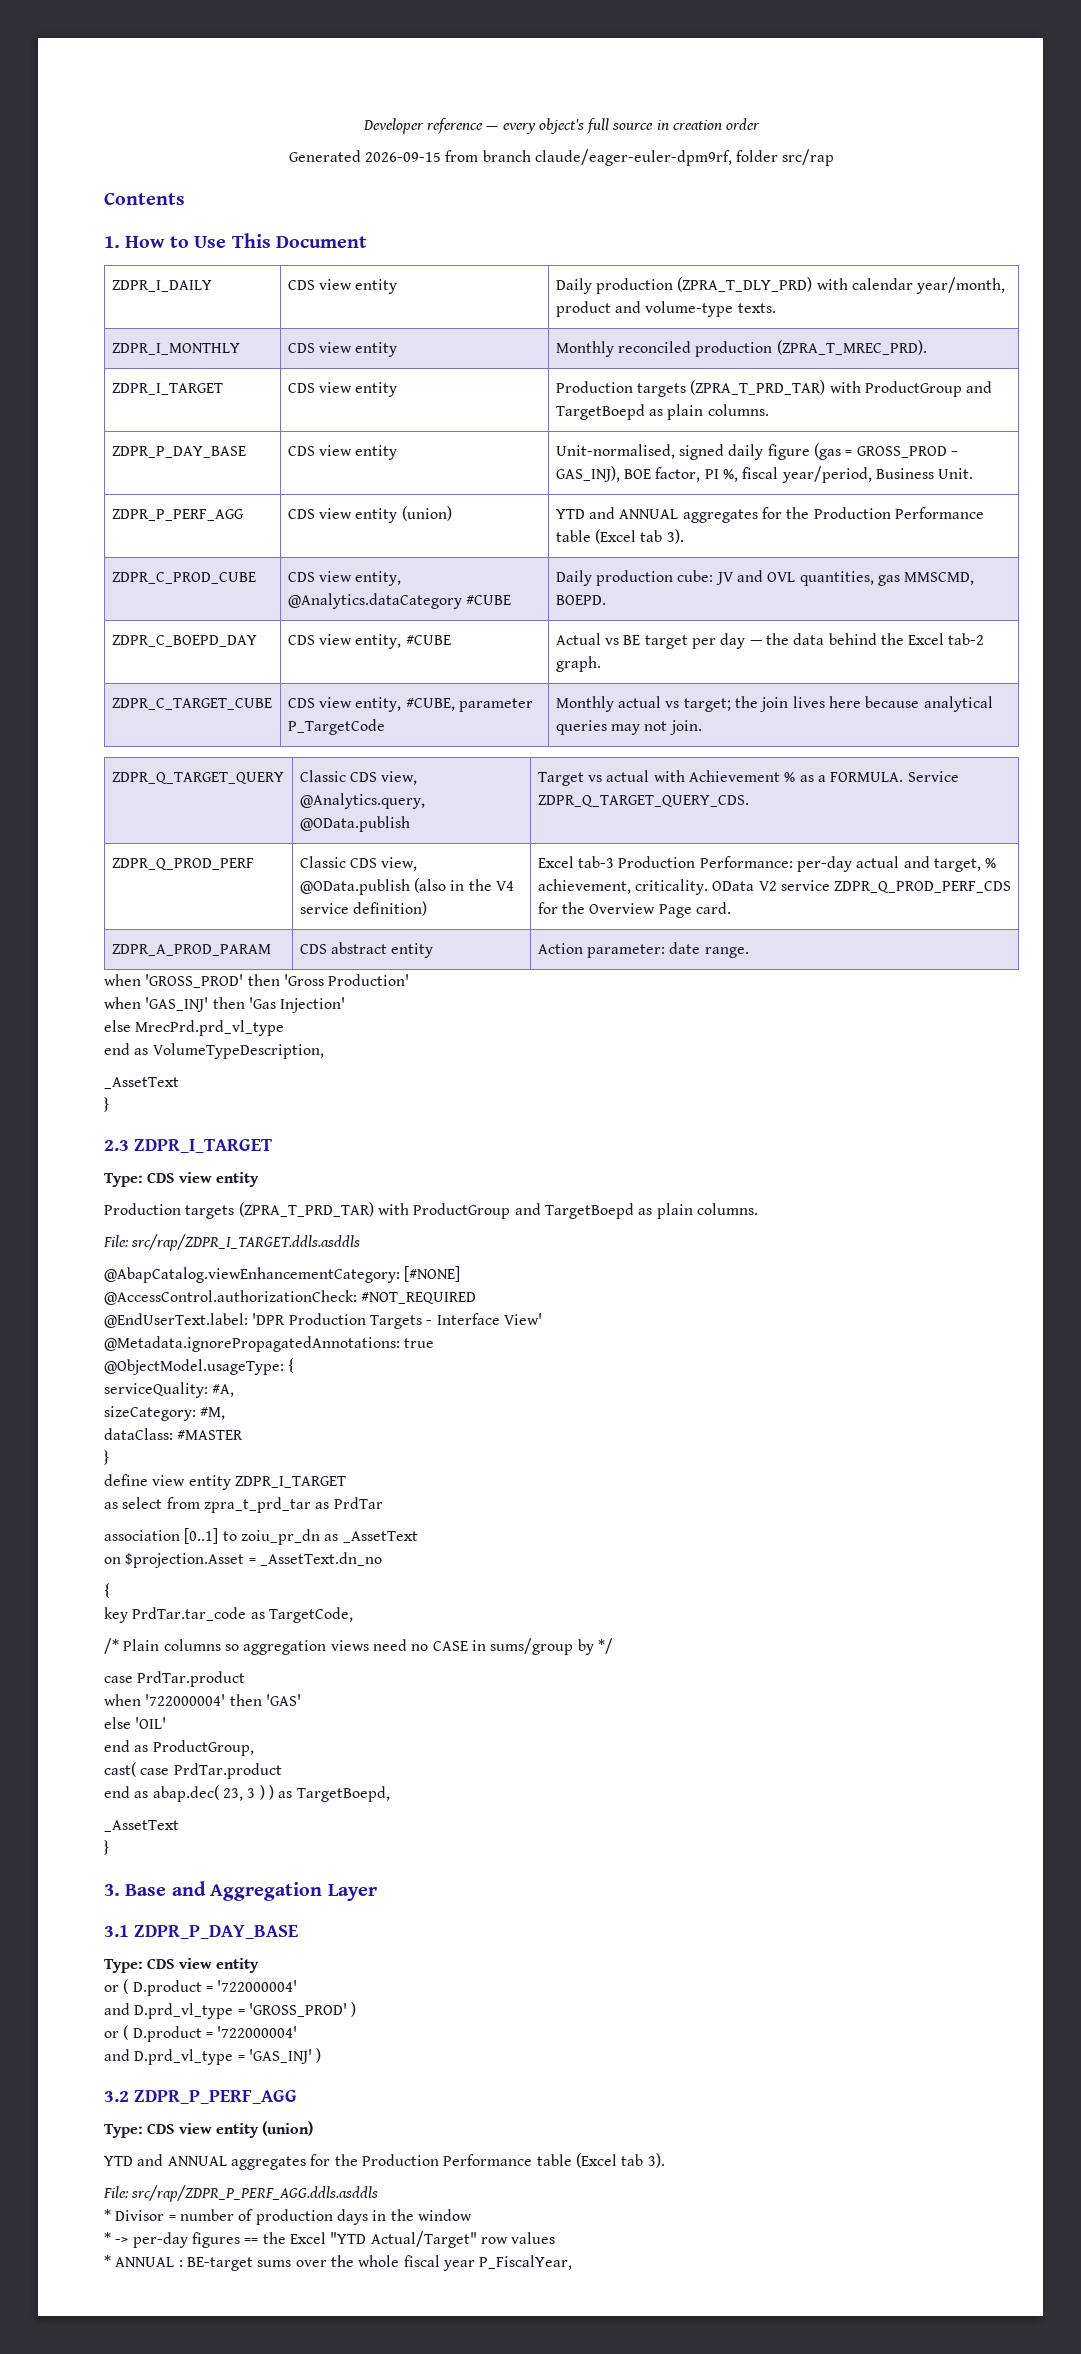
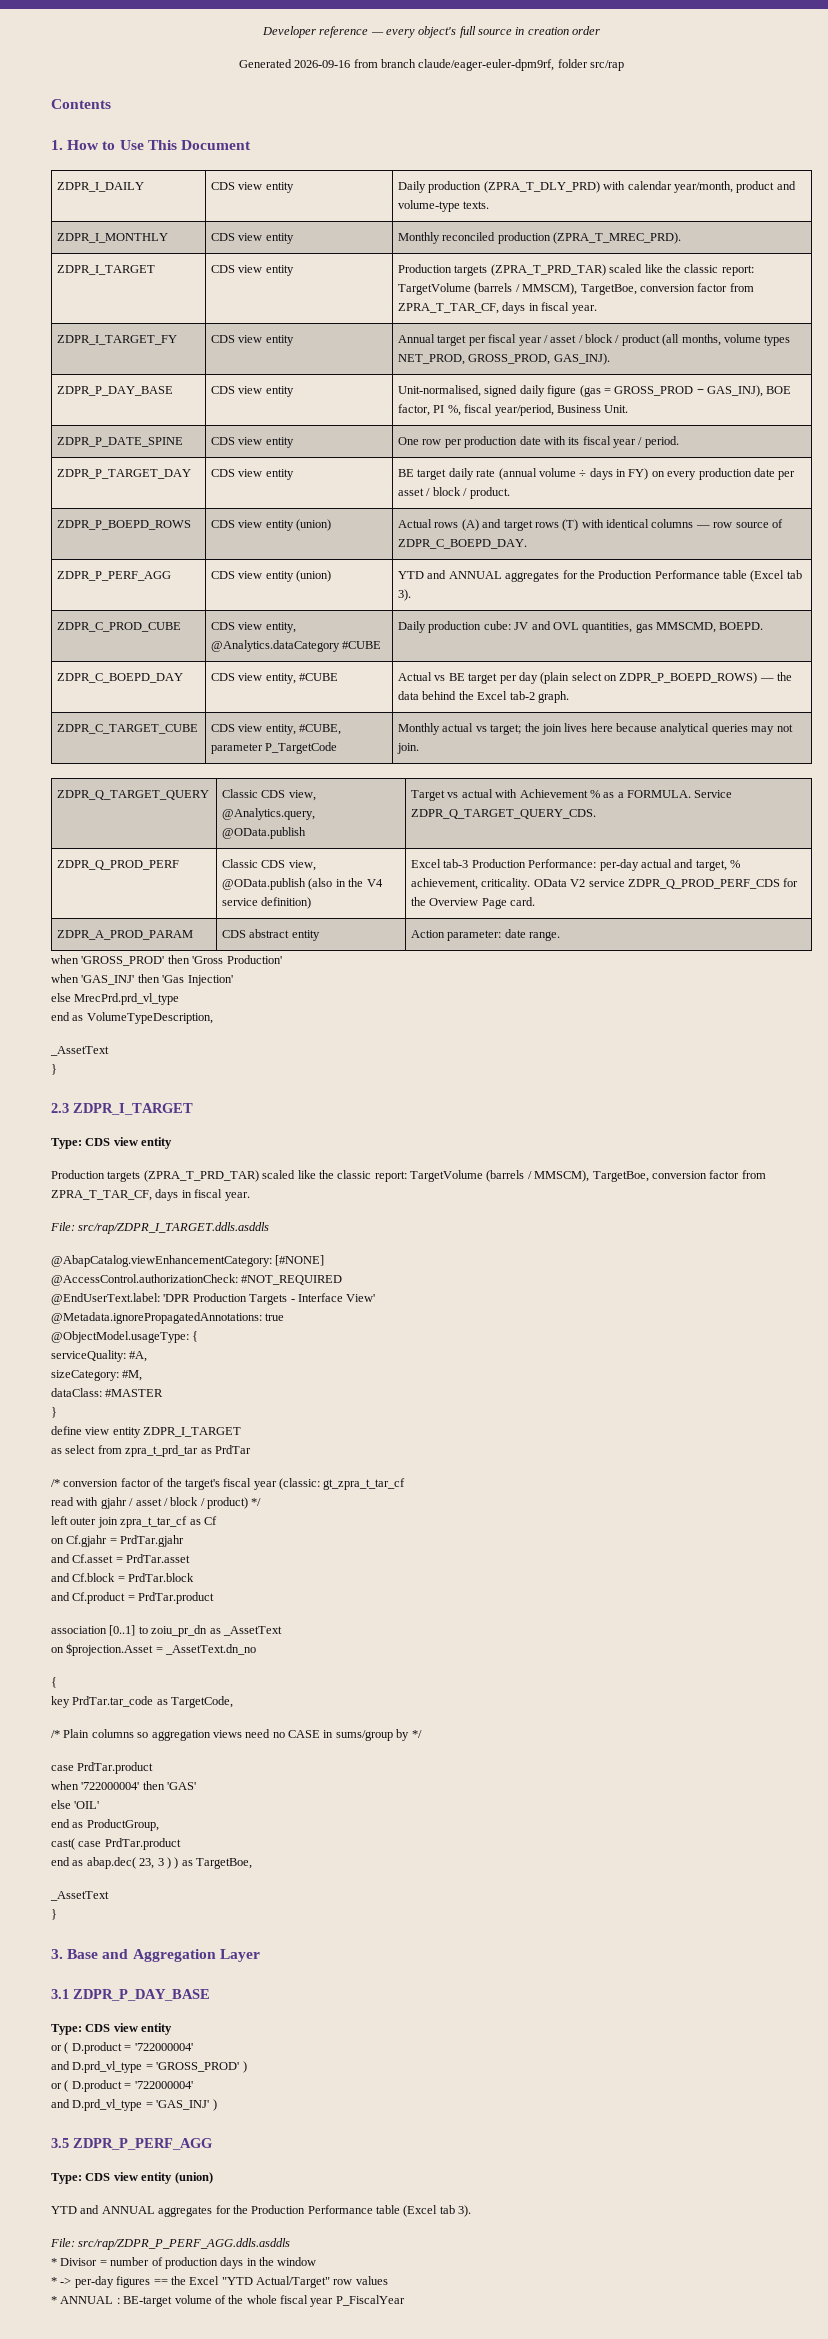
[364,152,441,162] 2026-09-15 -> [294,60,351,68] 2026-09-16
[829,381,993,397] [555,404,769,420] with ProductGroup and TargetBoepd as plain columns. -> [609,264,754,276] [398,283,754,295] [398,302,597,314] [57,335,178,345] [211,335,294,346] [398,334,791,346] [398,353,610,365] scaled like the classic report: TargetVolume (barrels / MMSCM), TargetBoe, conversion factor from ZPRA_T_TAR_CF, days in fiscal year. // ZDPR_I_TARGET_FY | CDS view entity | Annual target per fiscal year / asset / block / product (all months, volume types NET_PROD, GROSS_PROD, GAS_INJ).
(974, 473) none -> [57,437,184,447] [211,437,294,448] [398,436,679,448] [57,469,192,479] [211,469,294,480] [398,468,796,480] [398,487,510,499] [57,520,192,530] [211,519,332,531] [398,519,783,531] [398,539,528,549] // ZDPR_P_DATE_SPINE | CDS view entity | One row per production date with its fiscal year / period. // ZDPR_P_TARGET_DAY | CDS view entity | BE target daily rate (annual volume ÷ days in FY) on every production date per asset / block / product. // ZDPR_P_BOEPD_ROWS | CDS view entity (union) | Actual rows (A) and target rows (T) with identical columns — row source of ZDPR_C_BOEPD_DAY.
(746, 641) none -> [540,672,758,684] (plain select on ZDPR_P_BOEPD_ROWS)
[377,1203,758,1219] with ProductGroup and TargetBoepd as plain columns. -> [262,1170,766,1182] [51,1189,250,1201] scaled like the classic report: TargetVolume (barrels / MMSCM), TargetBoe, conversion factor from ZPRA_T_TAR_CF, days in fiscal year.
(383, 1503) none -> [51,1478,406,1490] [51,1497,262,1509] [51,1516,217,1528] [51,1535,185,1547] [51,1554,191,1563] [51,1573,195,1582] [51,1592,215,1604] // /* conversion factor of the target's fiscal year (classic: gt_zpra_t_tar_cf // read with gjahr / asset / block / product) */ // left outer join zpra_t_tar_cf as Cf // on Cf.gjahr = PrdTar.gjahr // and Cf.asset = PrdTar.asset // and Cf.block = PrdTar.block // and Cf.product = PrdTar.product
[296,1786,390,1802] TargetBoepd, -> [196,1858,252,1869] TargetBoe,
[104,2091,129,2102] 3.2 -> [51,2138,69,2148] 3.5
[257,2260,327,2267] sums over -> [174,2295,226,2304] volume of
[479,2255,573,2270] P_FiscalYear, -> [335,2295,405,2306] P_FiscalYear

